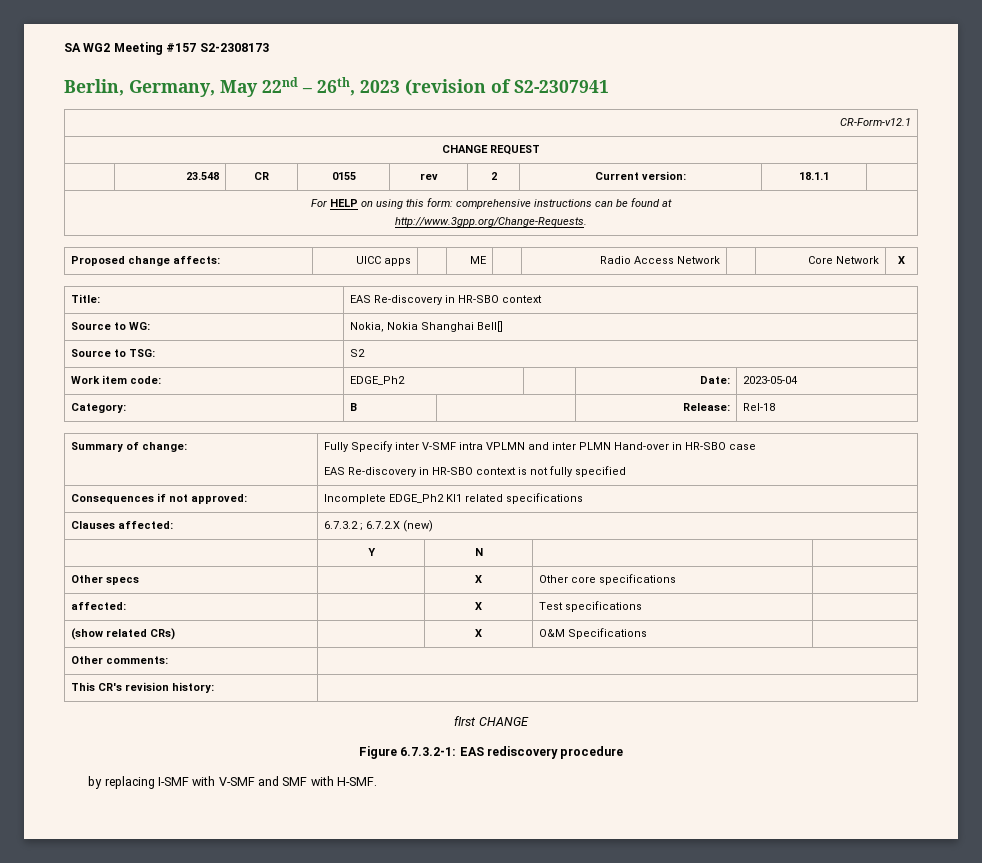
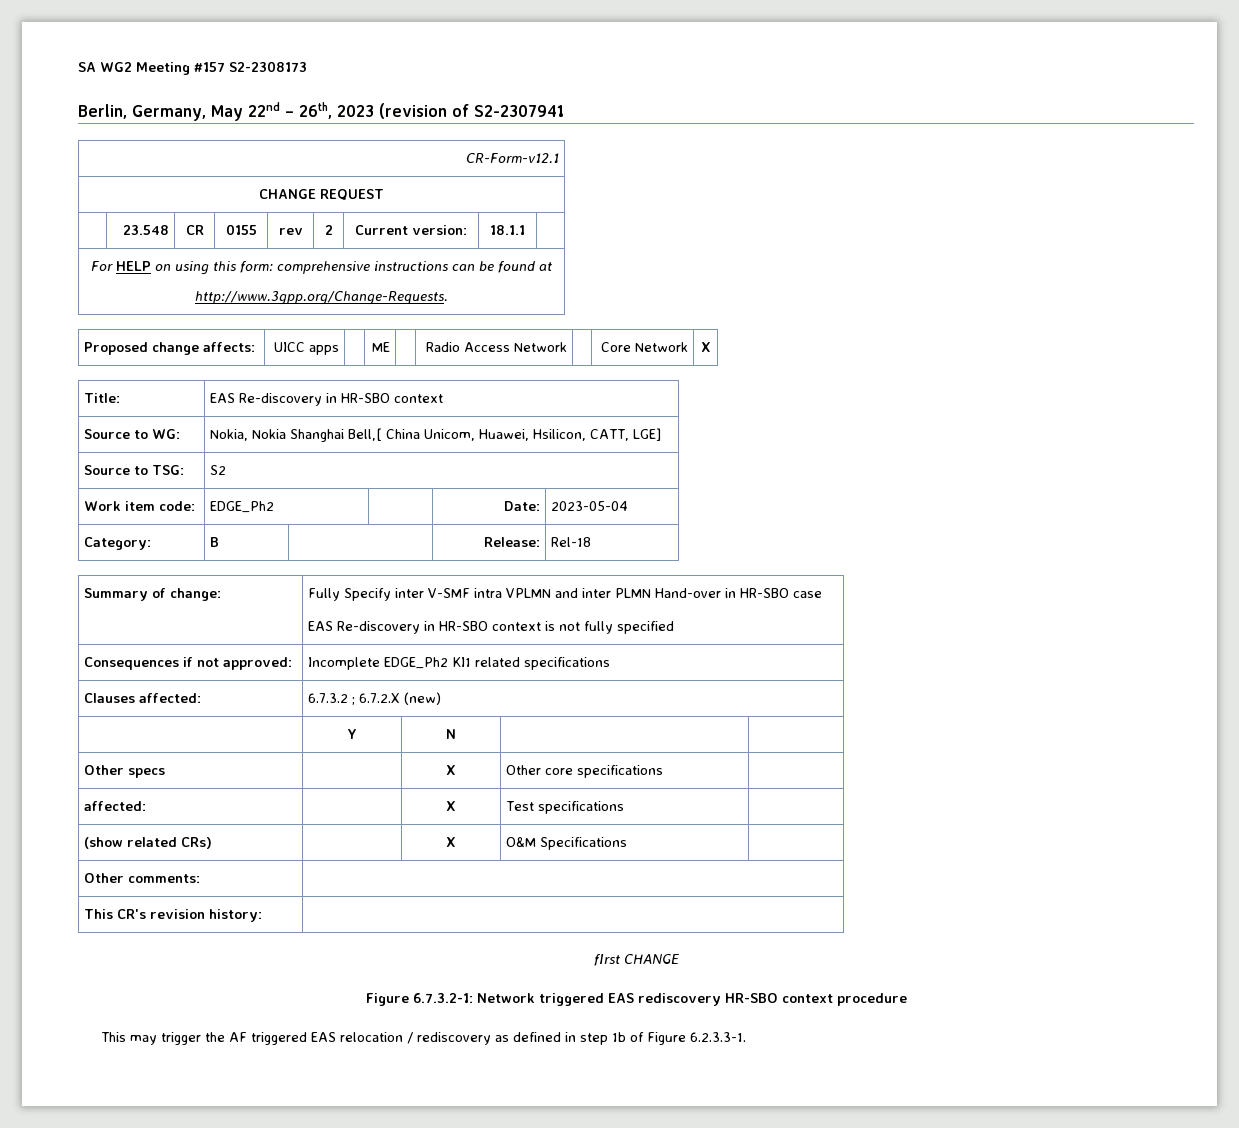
[476,321,503,332] Bell[] -> [348,428,662,441] Bell,[ China Unicom, Huawei, Hsilicon, CATT, LGE]
[459,746,624,759] [88,776,378,789] EAS rediscovery procedure // by replacing I-SMF with V-SMF and SMF with H-SMF. -> [476,993,907,1006] [100,1032,746,1045] Network triggered EAS rediscovery HR-SBO context procedure // This may trigger the AF triggered EAS relocation / rediscovery as defined in step 1b of Figure 6.2.3.3-1.

